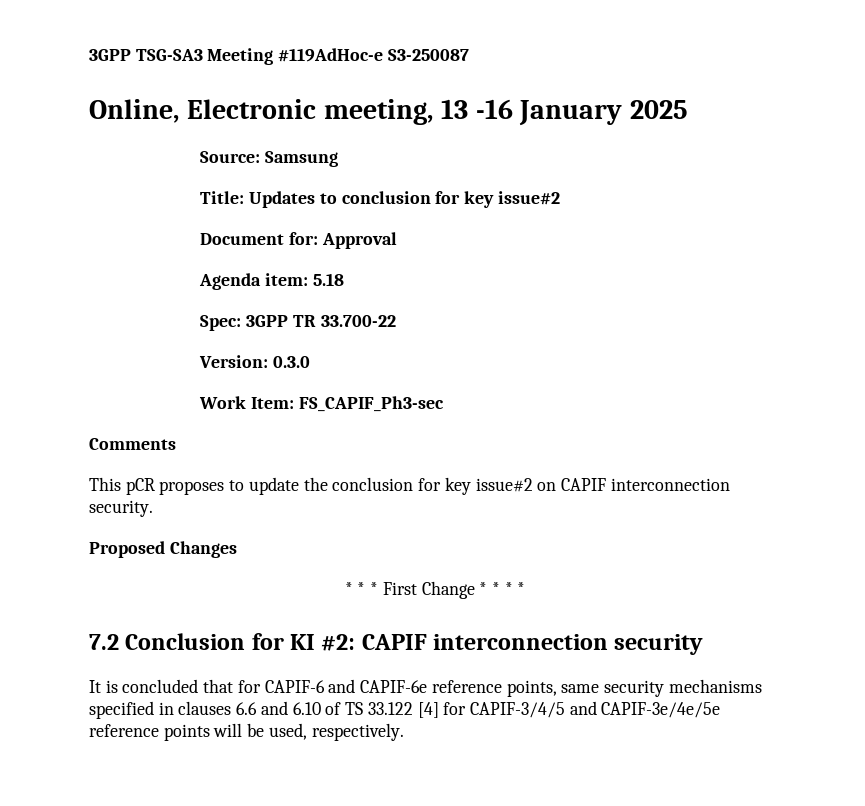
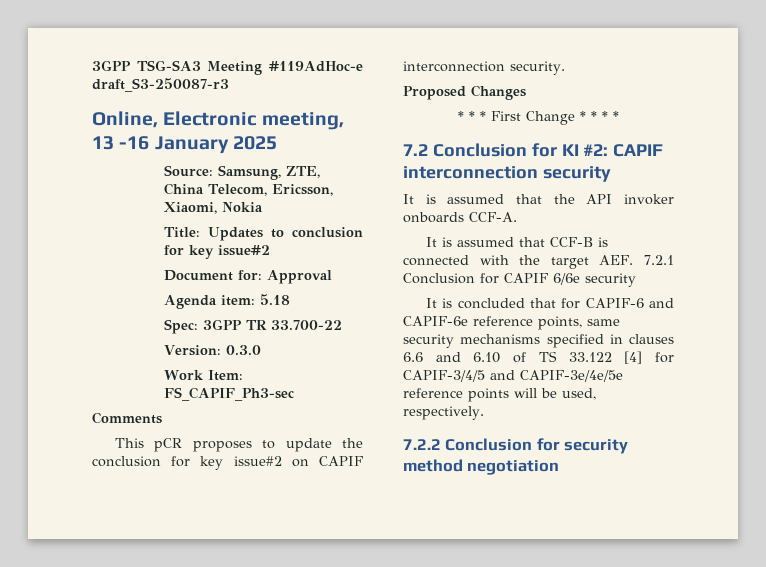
[387,49,469,61] S3-250087 -> [92,78,229,92] draft_S3-250087-r3
[265,151,339,167] Samsung -> [217,165,320,180] [163,183,333,196] [163,202,263,214] Samsung, ZTE, China Telecom, Ericsson, Xiaomi, Nokia
(704, 644) none -> [403,194,674,205] [403,212,517,223] [426,237,609,247] [403,255,674,269] [403,273,636,287] // It is assumed that the API invoker onboards CCF-A. // It is assumed that CCF-B is connected with the target AEF. 7.2.1 Conclusion for CAPIF 6/6e security
(404, 732) none -> [403,438,629,454] [403,459,560,475] // 7.2.2 Conclusion for security method negotiation

